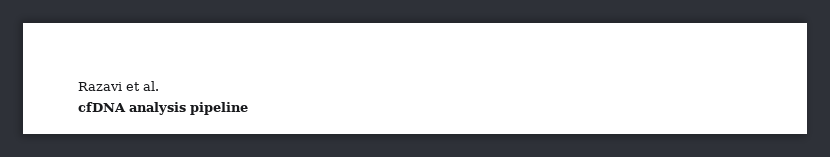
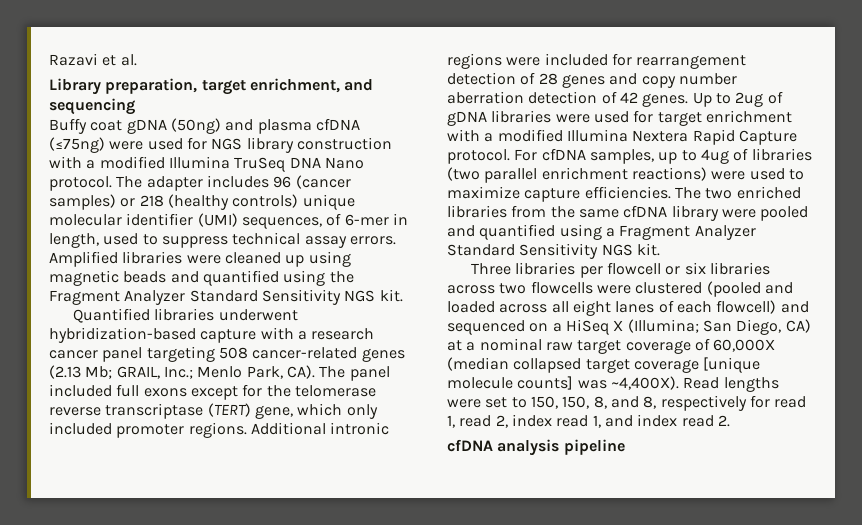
(159, 86) none -> [49,78,374,95] [49,98,135,115] [49,118,360,134] [49,137,392,153] [49,156,364,172] [49,175,351,191] [49,194,355,210] [49,213,408,229] [49,232,396,248] [49,251,351,267] [49,270,354,286] [49,289,403,305] [73,308,298,323] [49,327,375,343] [49,346,405,362] [49,365,390,381] [49,384,376,400] [49,403,378,419] [49,422,390,438] [447,53,747,69] [447,72,737,88] [447,91,783,107] [447,110,792,126] [447,129,797,145] [447,148,812,164] [447,167,804,183] [447,186,801,202] [447,205,809,221] [447,224,756,240] [447,243,660,259] [471,262,770,278] [447,281,793,297] [447,300,809,316] [447,319,811,335] [447,338,776,354] [447,357,761,373] [447,376,779,392] [447,395,807,411] [447,414,730,428] // Library preparation, target enrichment, and sequencing // Buffy coat gDNA (50ng) and plasma cfDNA (≤75ng) were used for NGS library construction with a modified Illumina TruSeq DNA Nano protocol. The adapter includes 96 (cancer samples) or 218 (healthy controls) unique molecular identifier (UMI) sequences, of 6-mer in length, used to suppress technical assay errors. Amplified libraries were cleaned up using magnetic beads and quantified using the Fragment Analyzer Standard Sensitivity NGS kit. // Quantified libraries underwent hybridization-based capture with a research cancer panel targeting 508 cancer-related genes (2.13 Mb; GRAIL, Inc.; Menlo Park, CA). The panel included full exons except for the telomerase reverse transcriptase (TERT) gene, which only included promoter regions. Additional intronic regions were included for rearrangement detection of 28 genes and copy number aberration detection of 42 genes. Up to 2ug of gDNA libraries were used for target enrichment with a modified Illumina Nextera Rapid Capture protocol. For cfDNA samples, up to 4ug of libraries (two parallel enrichment reactions) were used to maximize capture efficiencies. The two enriched libraries from the same cfDNA library were pooled and quantified using a Fragment Analyzer Standard Sensitivity NGS kit. // Three libraries per flowcell or six libraries across two flowcells were clustered (pooled and loaded across all eight lanes of each flowcell) and sequenced on a HiSeq X (Illumina; San Diego, CA) at a nominal raw target coverage of 60,000X (median collapsed target coverage [unique molecule counts] was ~4,400X). Read lengths were set to 150, 150, 8, and 8, respectively for read 1, read 2, index read 1, and index read 2.

